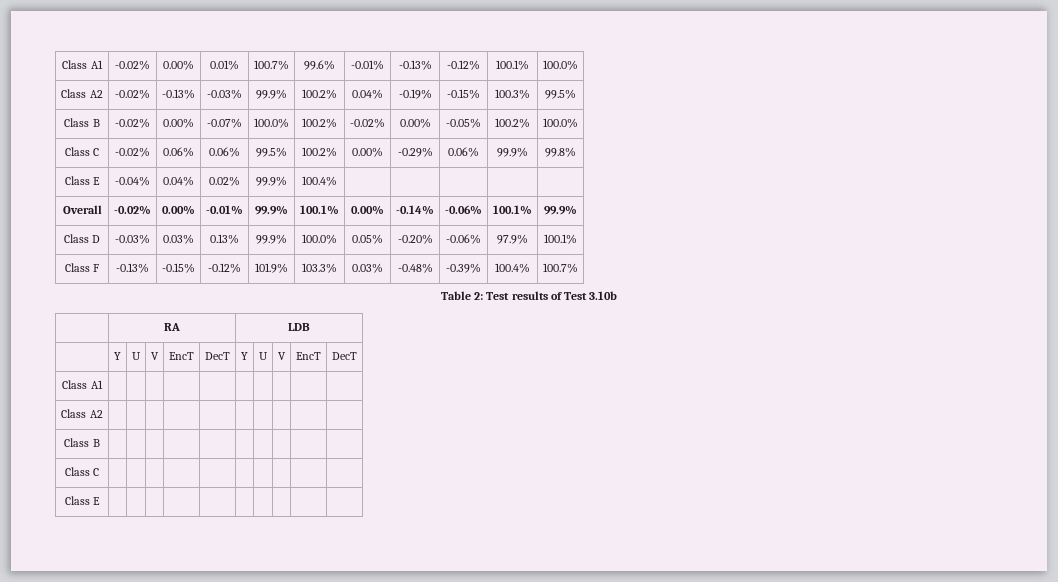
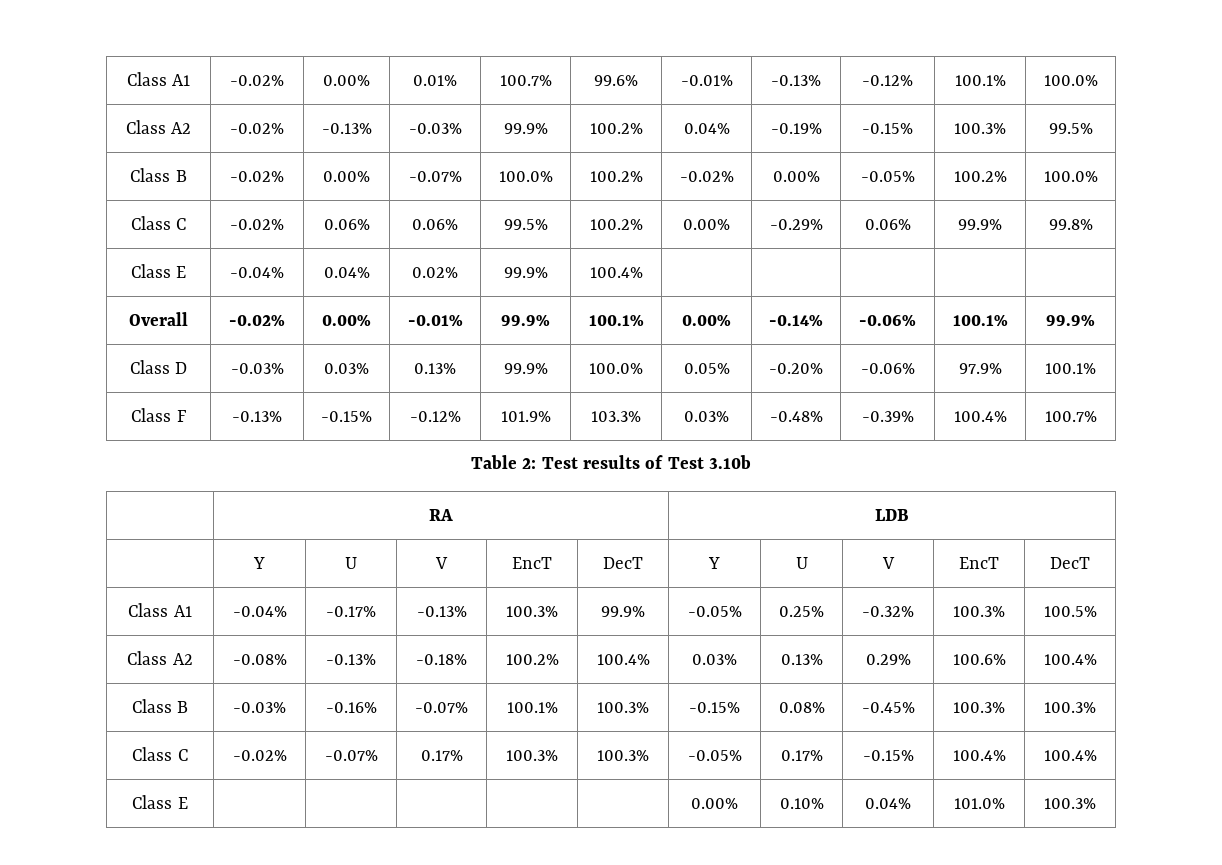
[61,409,103,418] [64,438,100,447] [64,467,100,476] [64,496,101,505] | | | | | | | | | // Class A2 | | | | | | | | | | // Class B | | | | | | | | | | // Class C | | | | | | | | | | // Class E | | | | | | | | | | -> [232,606,287,617] [326,606,376,617] [416,606,467,617] [506,606,558,617] [601,606,645,617] [687,606,742,617] [779,606,824,617] [862,606,914,617] [953,606,1005,617] [1043,606,1097,617] [127,651,193,665] [232,654,287,665] [326,654,376,665] [416,654,467,665] [505,654,559,665] [596,654,650,665] [692,654,737,665] [780,654,823,665] [865,654,911,665] [952,654,1006,665] [1043,654,1097,665] [131,699,189,713] [233,702,286,713] [325,702,377,713] [415,702,468,713] [506,702,558,713] [597,702,649,713] [689,702,740,713] [778,702,825,713] [861,702,915,713] [953,702,1005,713] [1044,702,1096,713] [132,747,188,761] [232,750,287,761] [324,750,378,761] [420,750,463,761] [506,750,558,761] [597,750,649,761] [687,750,742,761] [780,750,823,761] [862,750,914,761] [952,750,1006,761] [1043,750,1097,761] [132,795,188,809] [691,798,738,809] [779,798,824,809] [865,798,911,809] [953,798,1005,809] [1044,798,1096,809] -0.04% | -0.17% | -0.13% | 100.3% | 99.9% | -0.05% | 0.25% | -0.32% | 100.3% | 100.5% // Class A2 | -0.08% | -0.13% | -0.18% | 100.2% | 100.4% | 0.03% | 0.13% | 0.29% | 100.6% | 100.4% // Class B | -0.03% | -0.16% | -0.07% | 100.1% | 100.3% | -0.15% | 0.08% | -0.45% | 100.3% | 100.3% // Class C | -0.02% | -0.07% | 0.17% | 100.3% | 100.3% | -0.05% | 0.17% | -0.15% | 100.4% | 100.4% // Class E | | | | | | 0.00% | 0.10% | 0.04% | 101.0% | 100.3%

